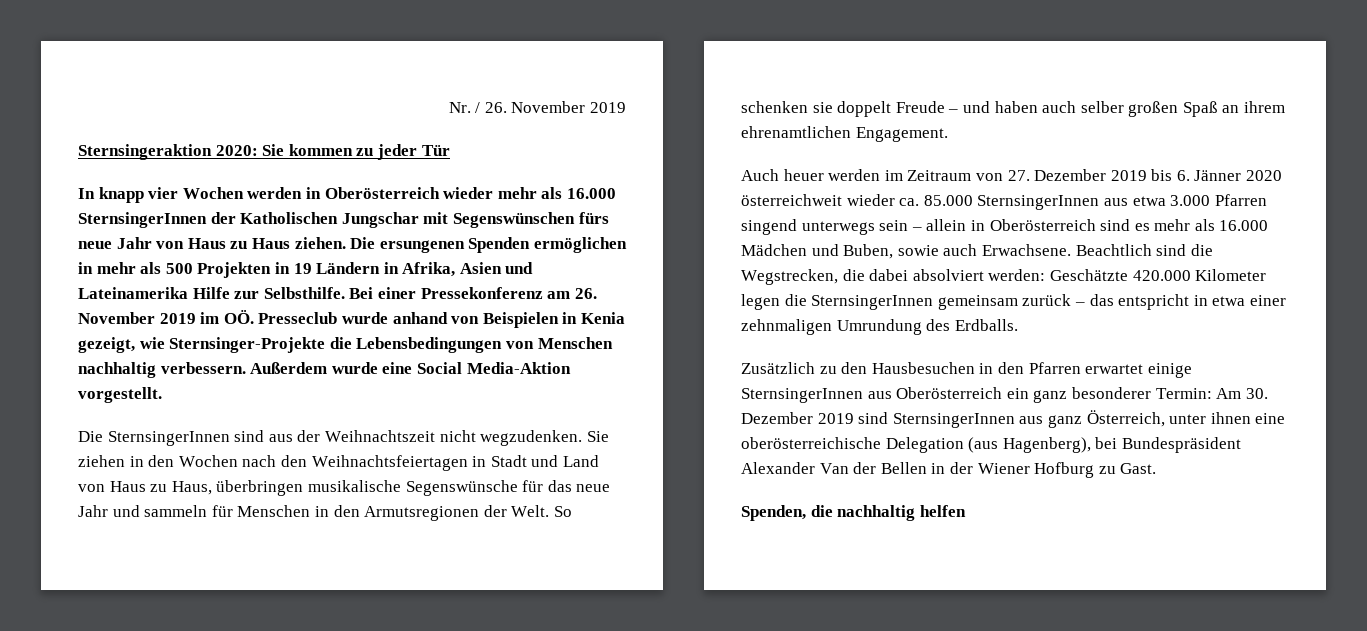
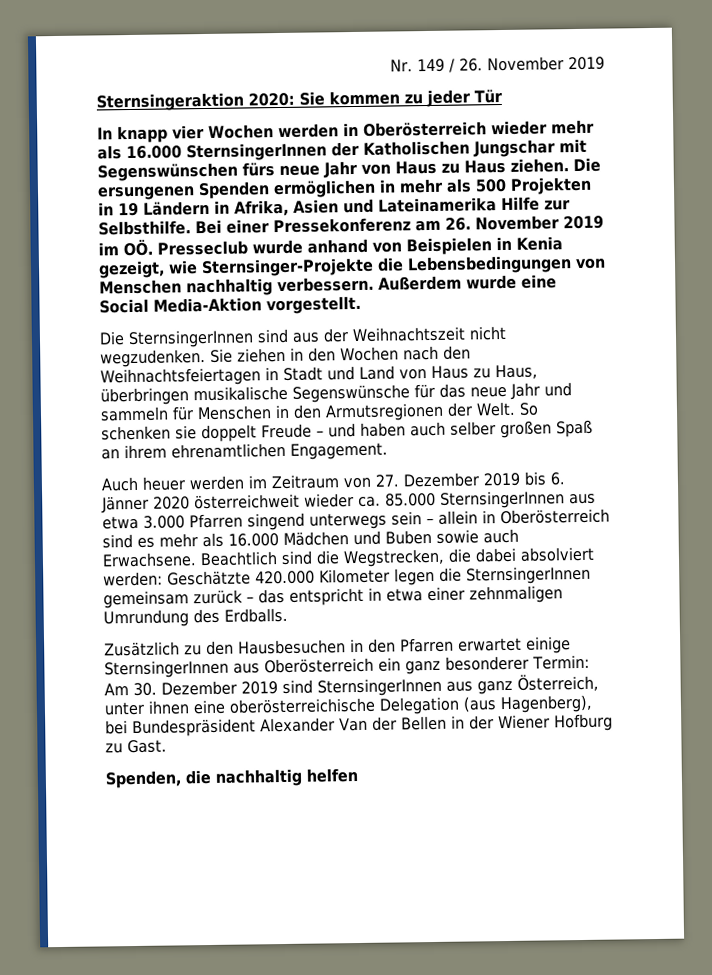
(471, 107) none -> [417,58,445,73] 149
[843,244,894,259] Buben, -> [385,529,432,545] Buben

